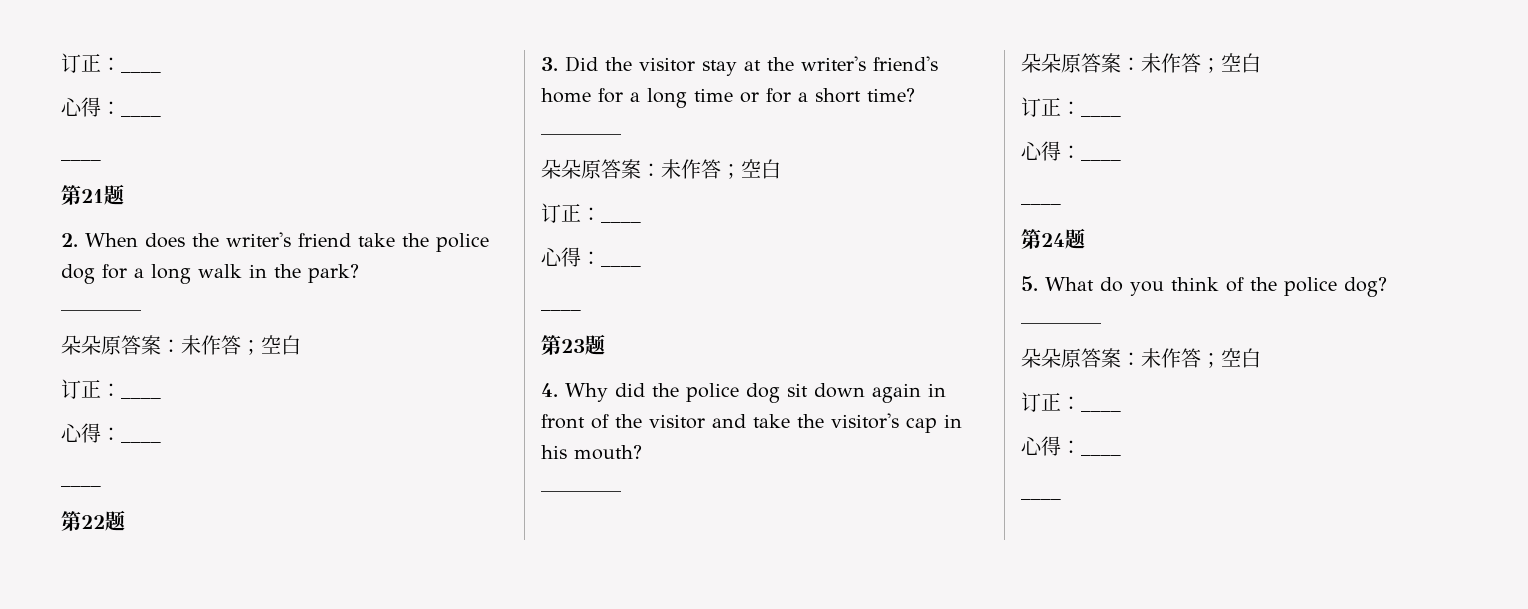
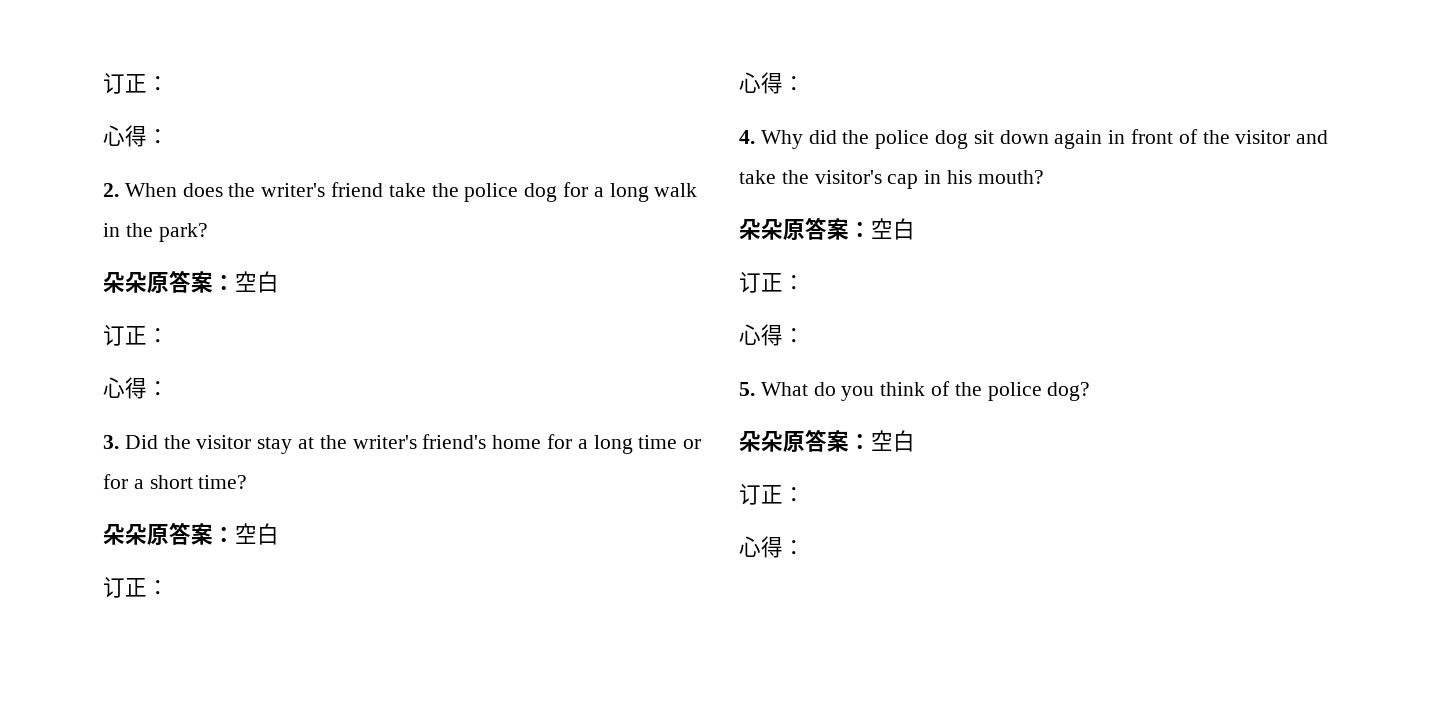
[61,53,121,73] [121,71,161,73] [61,97,121,117] [121,115,161,117] [61,159,101,161] [61,184,124,205] 订正：____ // 心得：____ // ____ // 第21题 -> [103,72,169,94] [103,125,169,147] 订正： // 心得：
[61,309,141,311] [61,335,301,355] [61,379,121,399] [121,397,161,399] [61,423,121,443] [121,441,161,443] [61,485,101,487] [61,510,125,531] // ＿＿＿＿ // 朵朵原答案：未作答；空白 // 订正：____ // 心得：____ // ____ // 第22题 -> [103,270,279,293] [103,324,169,346] [103,377,169,399] // 朵朵原答案：空白 // 订正： // 心得：
[541,133,621,135] [541,159,781,179] [541,203,601,223] [601,221,641,223] [541,247,601,267] [601,265,641,267] [541,309,581,311] [541,334,605,355] // ＿＿＿＿ // 朵朵原答案：未作答；空白 // 订正：____ // 心得：____ // ____ // 第23题 -> [103,522,279,545] [103,576,169,598] [739,72,805,94] // 朵朵原答案：空白 // 订正： // 心得：
[541,490,621,492] [1021,53,1261,73] [1021,97,1081,117] [1081,115,1121,117] [1021,141,1081,161] [1081,159,1121,161] [1021,203,1061,205] [1021,228,1085,249] // ＿＿＿＿ // 朵朵原答案：未作答；空白 // 订正：____ // 心得：____ // ____ // 第24题 -> [739,217,915,240] [739,271,805,293] [739,324,805,346] // 朵朵原答案：空白 // 订正： // 心得：
[1021,322,1101,324] [1021,348,1261,368] [1021,392,1081,412] [1081,410,1121,412] [1021,436,1081,456] [1081,454,1121,456] [1021,498,1061,500] // ＿＿＿＿ // 朵朵原答案：未作答；空白 // 订正：____ // 心得：____ // ____ -> [739,429,915,452] [739,483,805,505] [739,536,805,558] // 朵朵原答案：空白 // 订正： // 心得：

